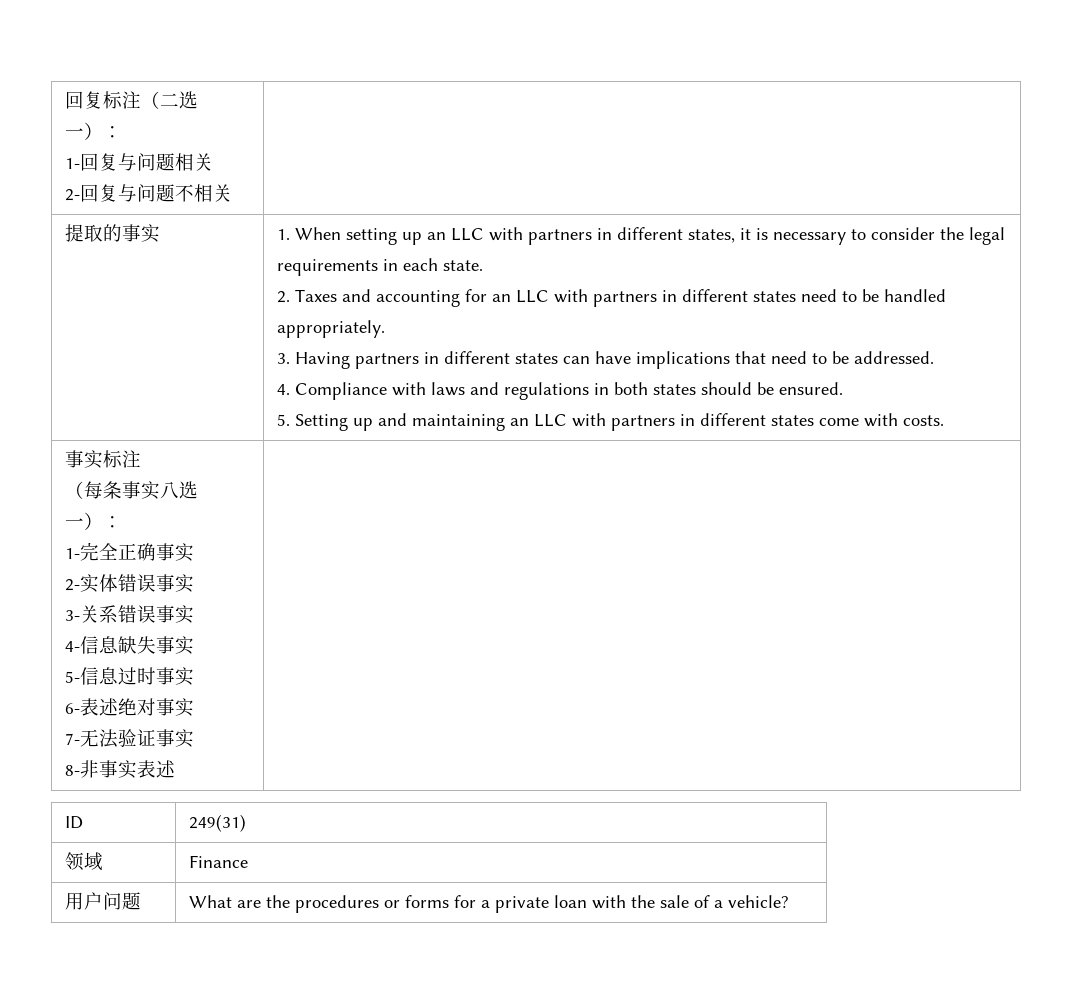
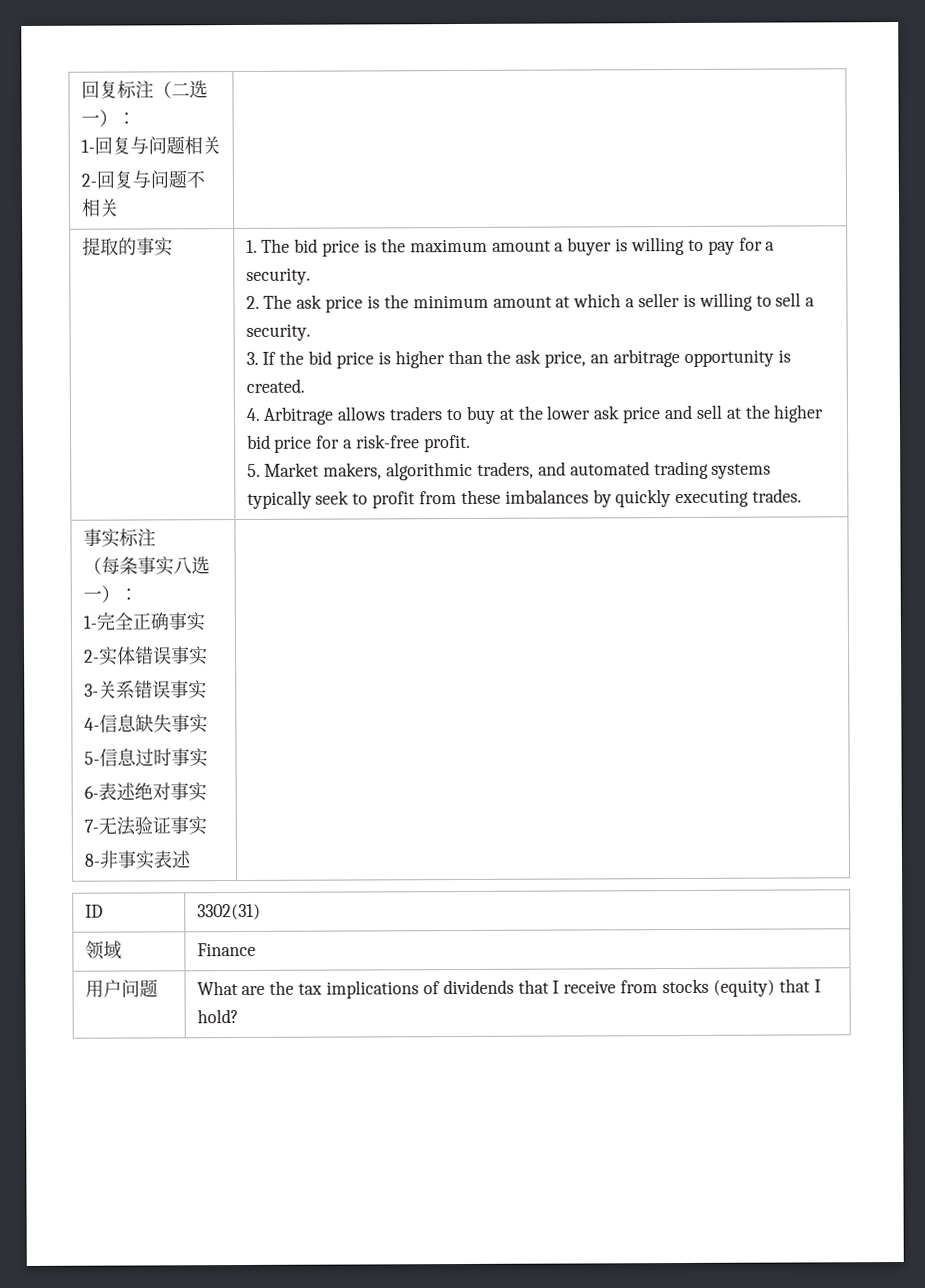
[295,227,1006,245] [277,258,484,276] [277,289,947,307] [277,320,386,338] [277,351,935,369] [277,382,844,400] [277,413,945,431] When setting up an LLC with partners in different states, it is necessary to consider the legal requirements in each state. // 2. Taxes and accounting for an LLC with partners in different states need to be handled appropriately. // 3. Having partners in different states can have implications that need to be addressed. // 4. Compliance with laws and regulations in both states should be ensured. // 5. Setting up and maintaining an LLC with partners in different states come with costs. -> [261,236,776,257] [245,267,311,285] [245,292,816,313] [245,323,311,341] [245,349,791,369] [245,378,305,393] [245,404,824,425] [246,434,471,453] [246,460,772,481] [246,488,803,509] The bid price is the maximum amount a buyer is willing to pay for a security. // 2. The ask price is the minimum amount at which a seller is willing to sell a security. // 3. If the bid price is higher than the ask price, an arbitrage opportunity is created. // 4. Arbitrage allows traders to buy at the lower ask price and sell at the higher bid price for a risk-free profit. // 5. Market makers, algorithmic traders, and automated trading systems typically seek to profit from these imbalances by quickly executing trades.
[189,814,247,832] 249(31) -> [196,903,261,921] 3302(31)
[295,895,790,913] procedures or forms for a private loan with the sale of a vehicle? -> [298,978,821,999] [196,1009,239,1024] tax implications of dividends that I receive from stocks (equity) that I hold?

